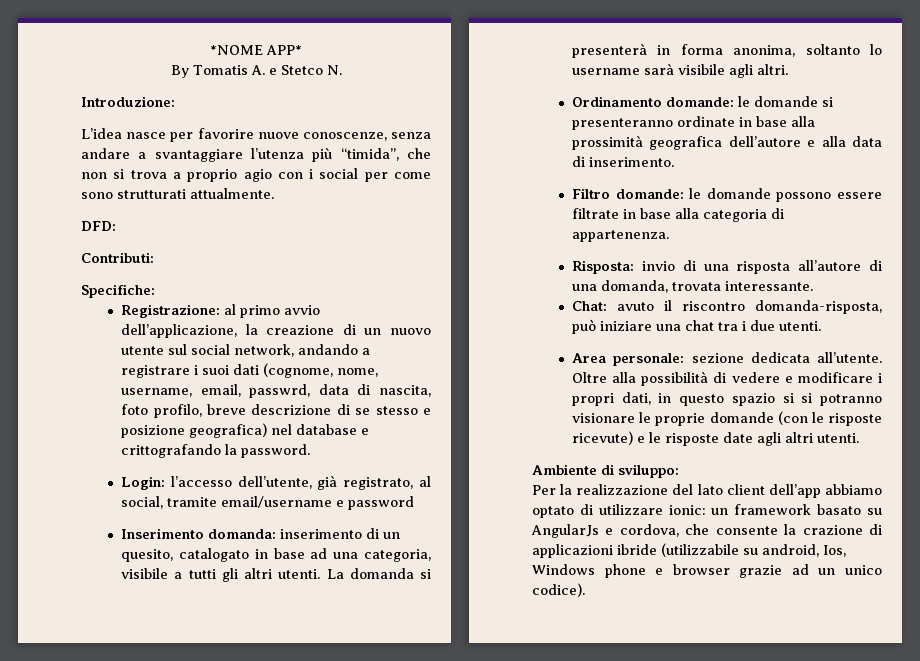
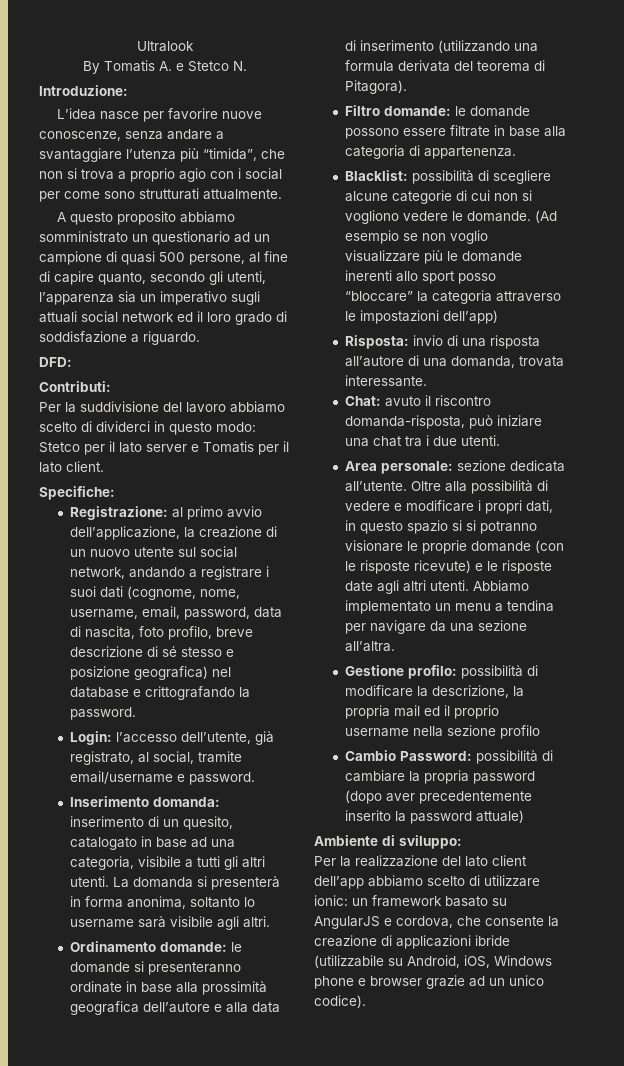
[210,45,302,55] *NOME APP* -> [137,41,194,52] Ultralook
[81,221,116,231] [81,252,154,263] DFD: // Contributi: -> [56,211,235,225] [39,231,270,245] [39,251,288,265] [39,271,266,285] [39,291,260,305] [39,311,287,325] [39,331,200,345] [39,357,72,367] [39,381,111,392] [39,401,285,413] [39,421,256,435] [39,441,289,455] [39,461,104,473] A questo proposito abbiamo somministrato un questionario ad un campione di quasi 500 persone, al fine di capire quanto, secondo gli utenti, l’apparenza sia un imperativo sugli attuali social network ed il loro grado di soddisfazione a riguardo. // DFD: // Contributi: // Per la suddivisione del lavoro abbiamo scelto di dividerci in questo modo: Stetco per il lato server e Tomatis per il lato client.
[249,384,311,398] passwrd, -> [183,607,250,620] password,
[355,408,371,415] se -> [161,646,177,657] sé
[348,496,415,510] password -> [188,772,255,785] password.
[589,157,675,167] inserimento. -> [359,40,538,53] [344,60,545,72] [344,80,407,94] inserimento (utilizzando una formula derivata del teorema di Pitagora).
(670, 236) none -> [344,170,551,184] [344,190,532,204] [344,210,557,224] [344,230,488,244] [344,250,522,264] [344,270,496,284] [344,290,561,304] [344,310,498,324] // Blacklist: possibilità di scegliere alcune categorie di cui non si vogliono vedere le domande. (Ad esempio se non voglio visualizzare più le domande inerenti allo sport posso “bloccare” la categoria attraverso le impostazioni dell’app)
(860, 438) none -> [472,580,529,592] [344,600,554,614] [344,620,527,634] [344,641,395,652] [344,665,538,679] [344,685,524,698] [344,705,499,719] [344,725,540,739] [344,750,553,764] [344,770,535,784] [344,790,532,804] [344,810,524,824] Abbiamo implementato un menu a tendina per navigare da una sezione all’altra. // Gestione profilo: possibilità di modificare la descrizione, la propria mail ed il proprio username nella sezione profilo // Cambio Password: possibilità di cambiare la propria password (dopo aver precedentemente inserito la password attuale)
[532,506,574,518] optato -> [427,876,465,886] scelto
[531,524,599,538] AngularJs -> [314,916,380,929] AngularJS
[802,525,863,535] crazione -> [314,935,377,947] creazione
[762,544,846,557] android, Ios, -> [407,955,490,968] Android, iOS,

